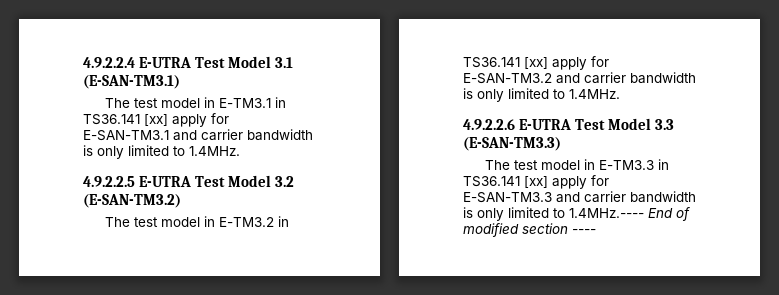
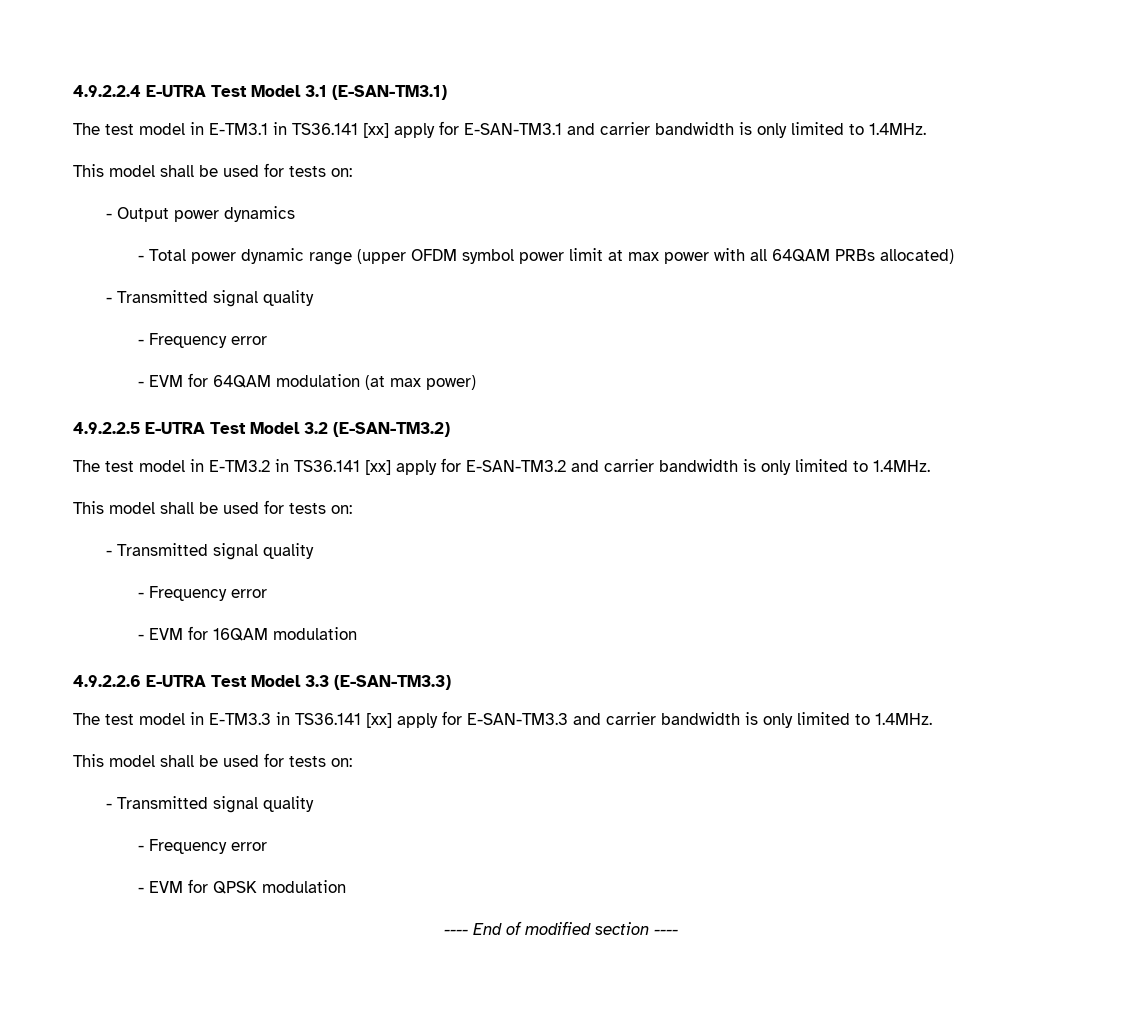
(240, 151) none -> [73,163,352,177] [105,206,295,222] [138,248,955,265] [105,290,314,307] [138,333,268,348] [138,373,477,390] // This model shall be used for tests on: // - Output power dynamics // - Total power dynamic range (upper OFDM symbol power limit at max power with all 64QAM PRBs allocated) // - Transmitted signal quality // - Frequency error // - EVM for 64QAM modulation (at max power)
(620, 94) none -> [73,500,352,514] [105,543,314,560] [138,586,268,601] [138,626,358,641] // This model shall be used for tests on: // - Transmitted signal quality // - Frequency error // - EVM for 16QAM modulation
[569,208,644,218] 1.4MHz.---- -> [875,713,932,725] [73,753,352,767] [105,796,314,813] [138,839,268,854] [138,879,347,894] [443,929,468,935] 1.4MHz. // This model shall be used for tests on: // - Transmitted signal quality // - Frequency error // - EVM for QPSK modulation // ----

